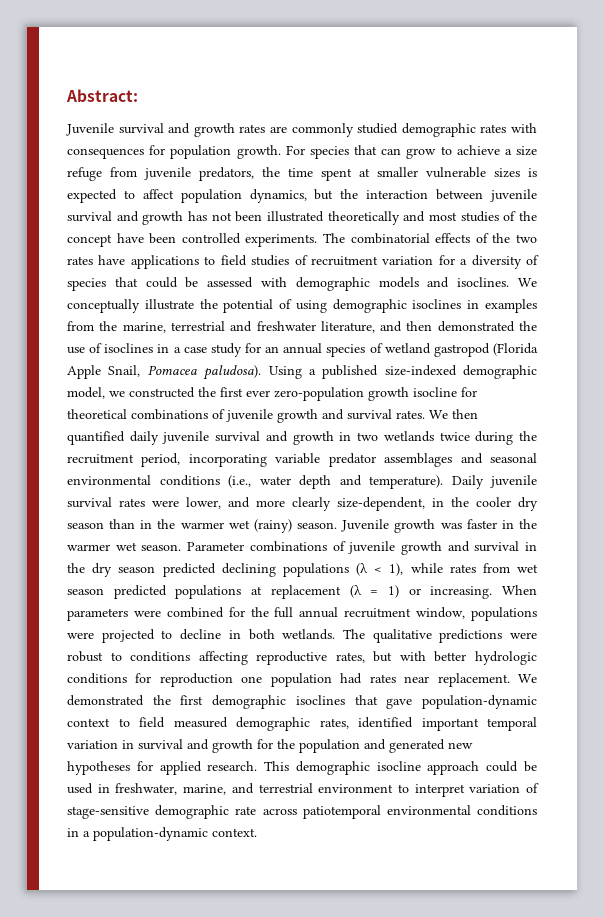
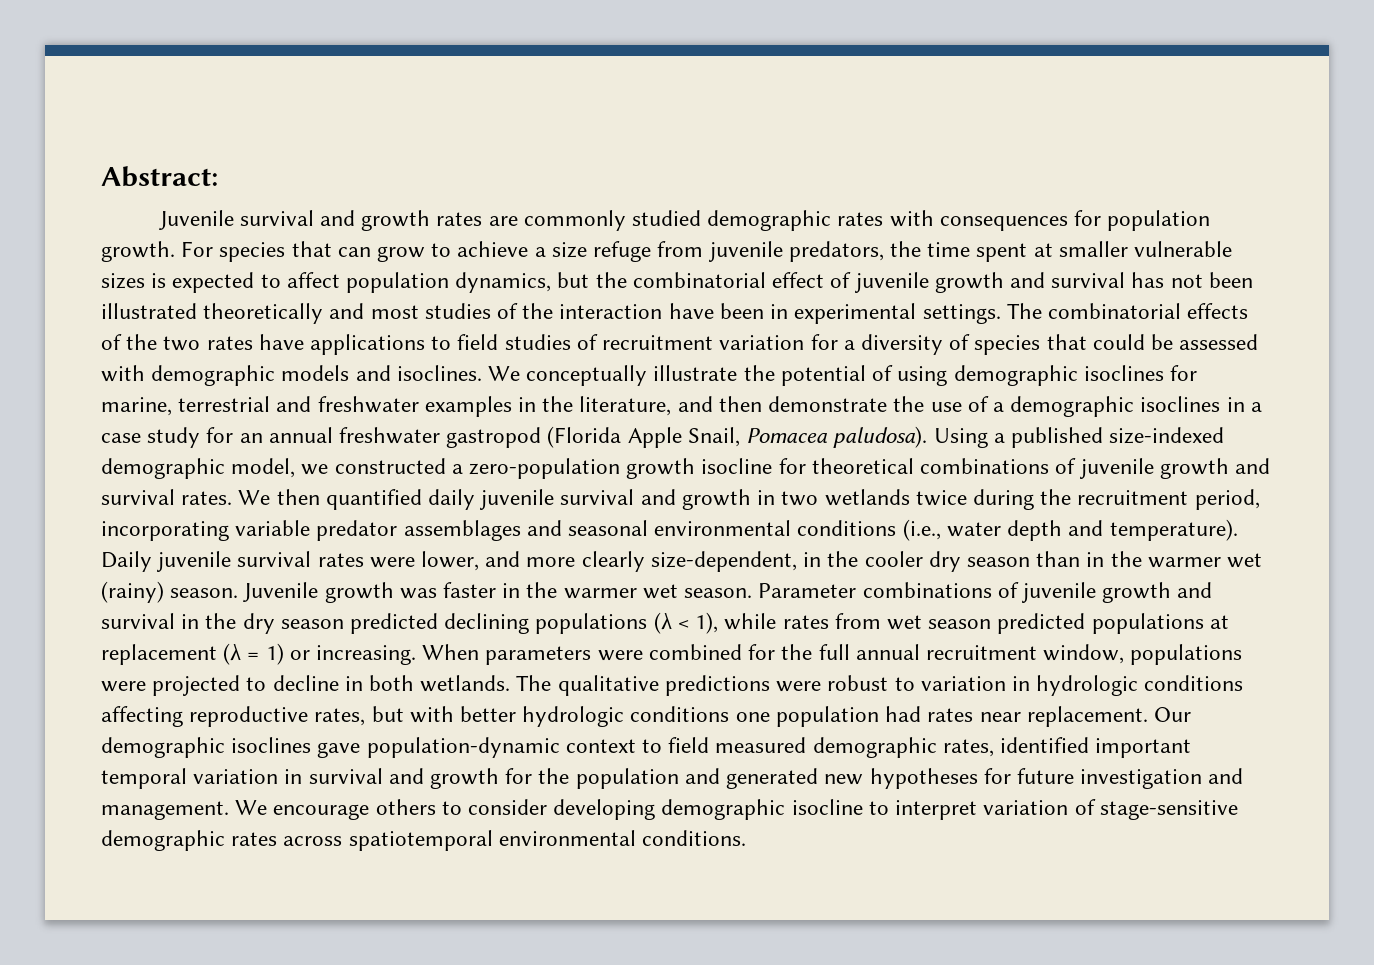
[366,189,538,202] [67,211,184,225] interaction between juvenile survival and growth -> [632,272,1126,293] combinatorial effect of juvenile growth and survival
[67,234,112,247] concept -> [559,304,663,319] interaction
[181,233,318,247] controlled experiments. -> [770,303,1001,324] in experimental settings.
[467,299,537,313] [67,321,118,331] in examples from the -> [1169,365,1197,381] for
(316, 326) none -> [424,396,574,417] examples in the
[437,321,515,332] demonstrated -> [768,396,888,412] demonstrate
(103, 348) none -> [992,396,1135,417] a demographic
[326,343,431,357] species of wetland -> [339,427,441,444] freshwater
[198,387,270,397] the first ever -> [451,464,463,474] a
(122, 656) none -> [920,675,1139,696] variation in hydrologic
[135,673,233,687] for reproduction -> (730, 714) none
[518,674,538,683] [67,695,378,709] We demonstrated the first demographic isoclines that -> [1153,707,1191,722] [101,737,312,758] Our demographic isoclines
[159,761,537,775] [67,783,394,795] applied research. This demographic isocline approach could be used in freshwater, marine, and terrestrial environment -> [1016,768,1244,789] [101,799,863,820] future investigation and management. We encourage others to consider developing demographic isocline
[235,805,537,819] [67,827,257,841] rate across patiotemporal environmental conditions in a population-dynamic context. -> [231,830,747,851] rates across spatiotemporal environmental conditions.

